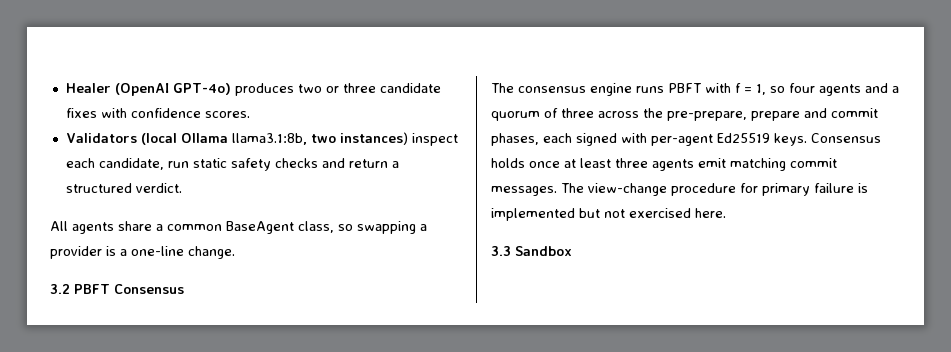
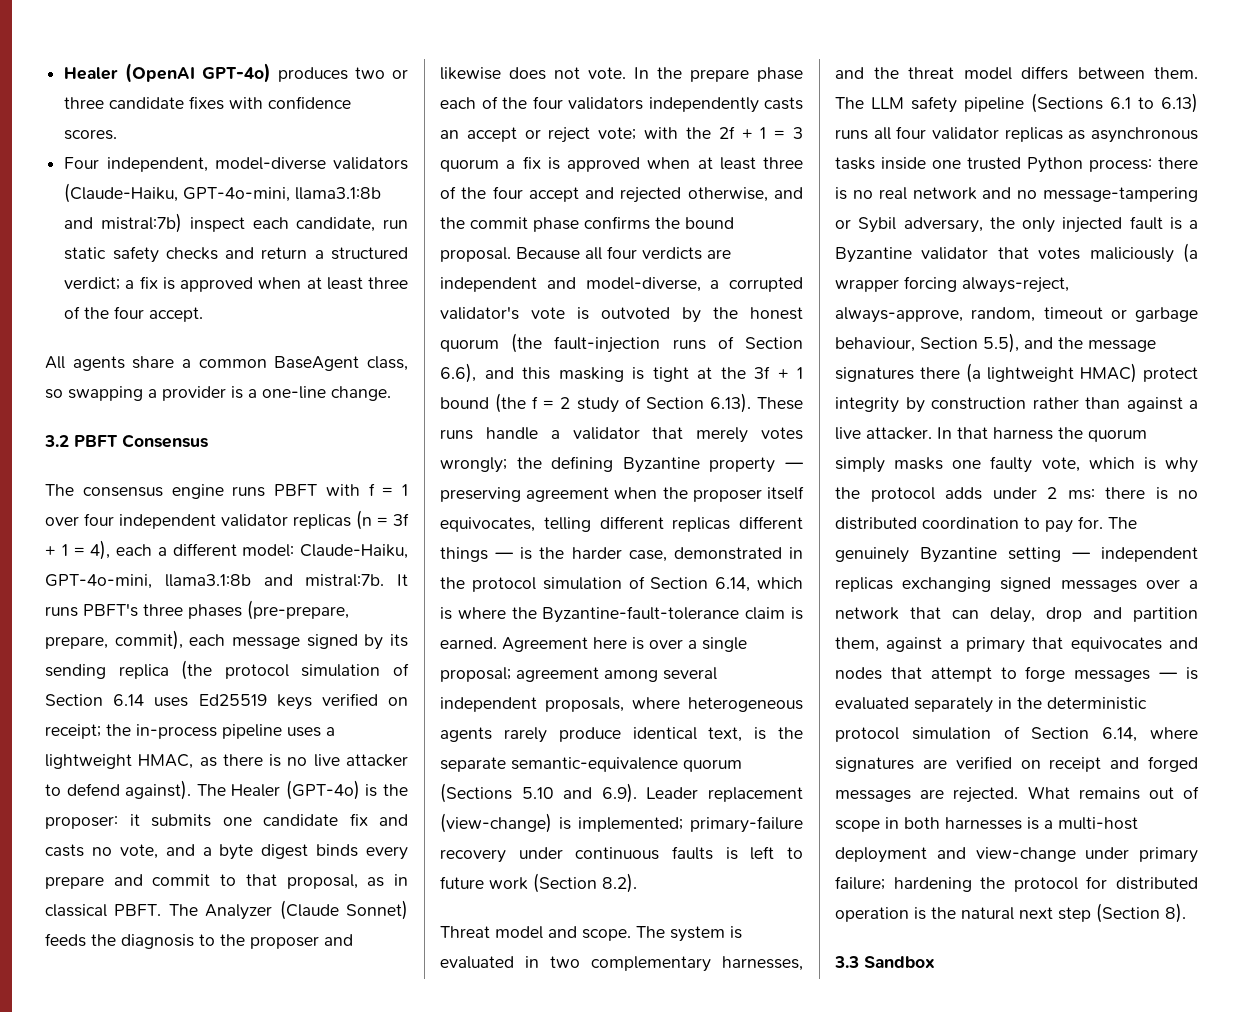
[65,132,408,145] Validators (local Ollama llama3.1:8b, two instances) -> [64,157,408,172] [64,183,382,203] [64,213,182,233] Four independent, model-diverse validators (Claude-Haiku, GPT-4o-mini, llama3.1:8b and mistral:7b)
[135,183,182,193] verdict. -> [64,276,408,292] [64,306,204,322] verdict; a fix is approved when at least three of the four accept.
[756,83,899,96] [491,108,878,121] [491,133,881,146] [491,158,837,171] [491,183,868,196] [491,208,726,221] 1, so four agents and a quorum of three across the pre-prepare, prepare and commit phases, each signed with per-agent Ed25519 keys. Consensus holds once at least three agents emit matching commit messages. The view-change procedure for primary failure is implemented but not exercised here. -> [402,484,408,496] [45,510,409,530] [45,540,408,560] [45,574,408,589] [45,600,349,620] [45,630,409,650] [45,660,409,680] [45,693,408,710] [45,724,335,739] [45,754,408,769] [45,780,408,800] [45,813,408,829] [45,844,408,860] [45,874,409,889] [45,900,408,920] [45,933,353,949] [440,67,803,82] [440,96,803,113] [440,126,803,143] [440,156,803,172] [440,186,803,203] [440,216,734,232] [440,246,731,262] [440,277,803,292] [440,306,803,323] [440,333,803,353] [440,363,803,383] [440,393,803,413] [440,427,803,443] [440,456,804,473] [440,486,804,502] [440,516,803,532] [440,547,803,562] [440,576,803,592] [440,606,803,623] [440,637,747,652] [440,667,717,682] [440,697,803,712] [440,727,803,743] [440,757,742,772] [440,783,803,803] [440,813,803,833] [440,846,803,863] [440,873,637,893] [440,926,742,942] [440,956,803,972] [835,66,1198,80] [835,93,1198,113] [835,126,1198,143] [835,157,1198,173] [835,187,1198,202] [835,216,1198,233] [835,243,1198,263] [835,276,1069,293] [835,307,1198,323] [835,333,1156,353] [835,363,1198,383] [835,397,1198,413] [835,427,1147,442] [835,456,1198,473] [835,487,1198,502] [835,516,1137,533] [835,547,1198,563] [835,577,1198,592] [835,607,1198,623] [835,637,1198,653] [835,666,1198,682] [835,697,1147,713] [835,726,1198,742] [835,756,1198,772] [835,786,1199,803] [835,817,1138,832] [835,847,1198,863] [835,876,1198,892] [835,903,1186,923] 1 over four independent validator replicas (n = 3f + 1 = 4), each a different model: Claude-Haiku, GPT-4o-mini, llama3.1:8b and mistral:7b. It runs PBFT's three phases (pre-prepare, prepare, commit), each message signed by its sending replica (the protocol simulation of Section 6.14 uses Ed25519 keys verified on receipt; the in-process pipeline uses a lightweight HMAC, as there is no live attacker to defend against). The Healer (GPT-4o) is the proposer: it submits one candidate fix and casts no vote, and a byte digest binds every prepare and commit to that proposal, as in classical PBFT. The Analyzer (Claude Sonnet) feeds the diagnosis to the proposer and likewise does not vote. In the prepare phase each of the four validators independently casts an accept or reject vote; with the 2f + 1 = 3 quorum a fix is approved when at least three of the four accept and rejected otherwise, and the commit phase confirms the bound proposal. Because all four verdicts are independent and model-diverse, a corrupted validator's vote is outvoted by the honest quorum (the fault-injection runs of Section 6.6), and this masking is tight at the 3f + 1 bound (the f = 2 study of Section 6.13). These runs handle a validator that merely votes wrongly; the defining Byzantine property — preserving agreement when the proposer itself equivocates, telling different replicas different things — is the harder case, demonstrated in the protocol simulation of Section 6.14, which is where the Byzantine-fault-tolerance claim is earned. Agreement here is over a single proposal; agreement among several independent proposals, where heterogeneous agents rarely produce identical text, is the separate semantic-equivalence quorum (Sections 5.10 and 6.9). Leader replacement (view-change) is implemented; primary-failure recovery under continuous faults is left to future work (Section 8.2). // Threat model and scope. The system is evaluated in two complementary harnesses, and the threat model differs between them. The LLM safety pipeline (Sections 6.1 to 6.13) runs all four validator replicas as asynchronous tasks inside one trusted Python process: there is no real network and no message-tampering or Sybil adversary, the only injected fault is a Byzantine validator that votes maliciously (a wrapper forcing always-reject, always-approve, random, timeout or garbage behaviour, Section 5.5), and the message signatures there (a lightweight HMAC) protect integrity by construction rather than against a live attacker. In that harness the quorum simply masks one faulty vote, which is why the protocol adds under 2 ms: there is no distributed coordination to pay for. The genuinely Byzantine setting — independent replicas exchanging signed messages over a network that can delay, drop and partition them, against a primary that equivocates and nodes that attempt to forge messages — is evaluated separately in the deterministic protocol simulation of Section 6.14, where signatures are verified on receipt and forged messages are rejected. What remains out of scope in both harnesses is a multi-host deployment and view-change under primary failure; hardening the protocol for distributed operation is the natural next step (Section 8).

